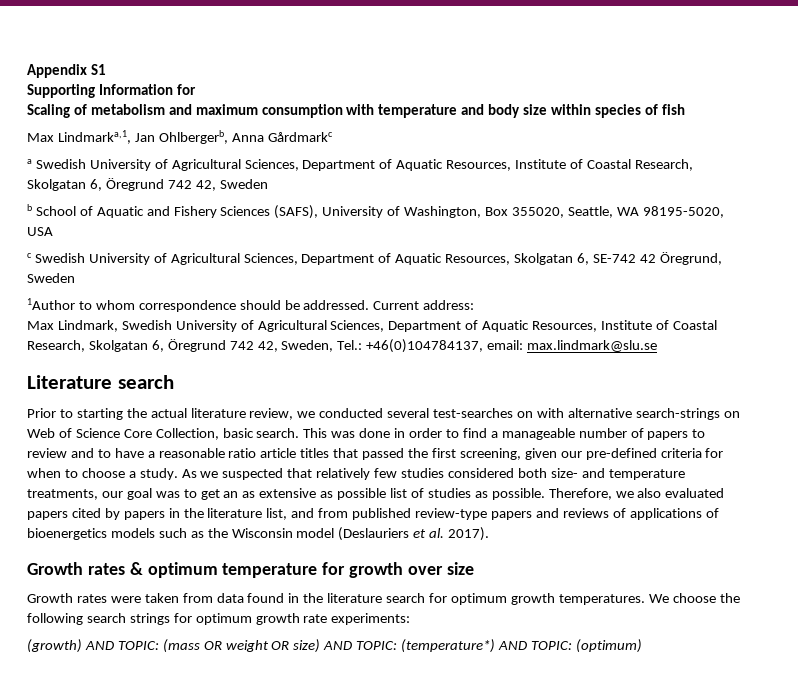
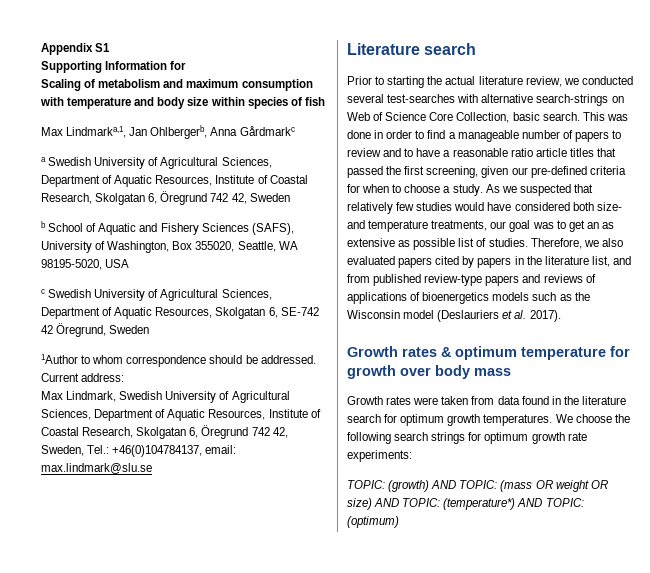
[517,411,534,418] on -> (456, 98) none
(445, 473) none -> [454,202,512,211] would have
[427,488,545,500] studies as possible. -> [488,238,528,247] studies.
[446,562,474,575] size -> [435,365,511,379] body mass
(411, 619) none -> [347,480,385,489] TOPIC:

